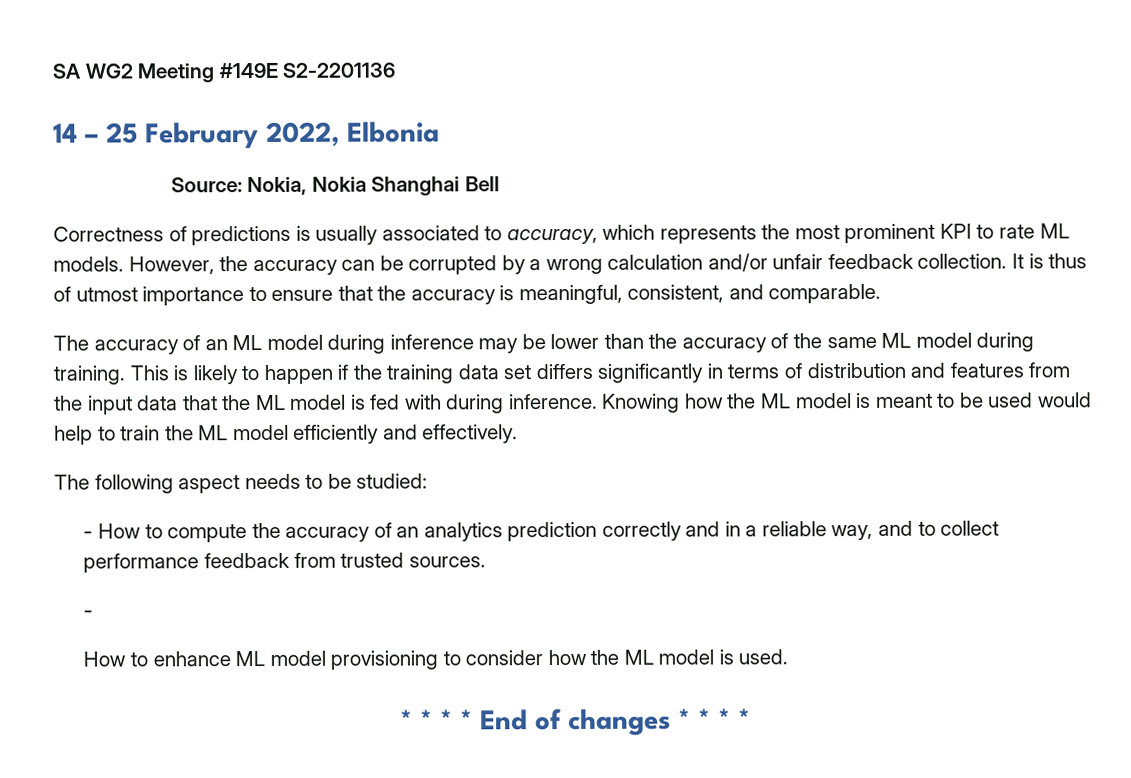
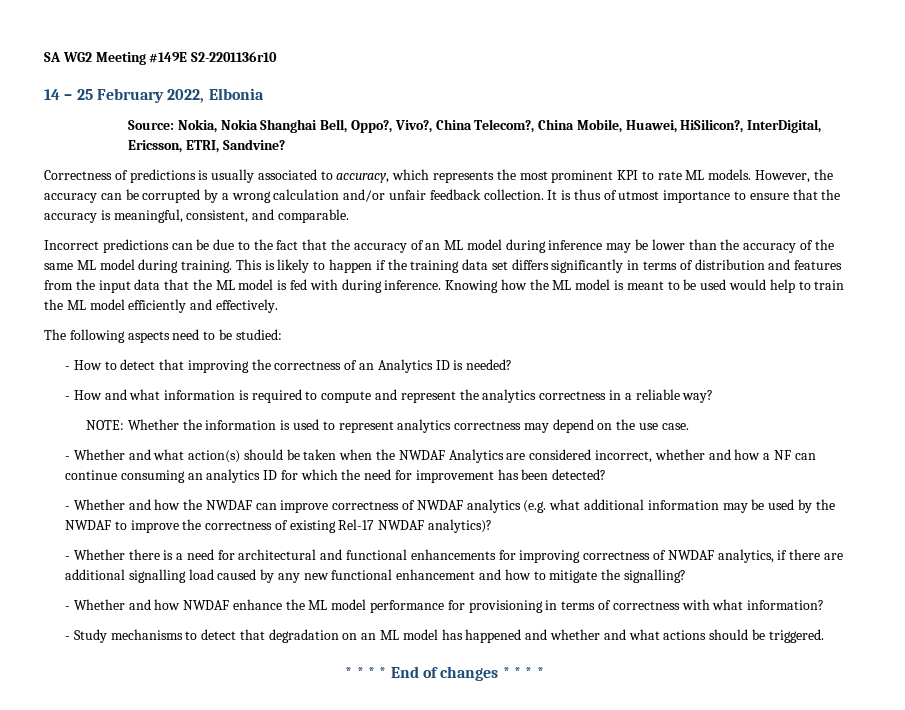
[282,62,396,78] S2-2201136 -> [191,51,278,62] S2-2201136r10
[464,176,500,192] Bell -> [320,119,822,133] [128,139,285,153] Bell, Oppo?, Vivo?, China Telecom?, China Mobile, Huawei, HiSilicon?, InterDigital, Ericsson, ETRI, Sandvine?
[53,335,89,351] The -> [44,239,351,253] Incorrect predictions can be due to the fact that the
[178,473,301,494] aspect needs -> [127,329,200,343] aspects need
[167,520,1000,543] [83,552,486,573] [83,610,94,618] [83,649,789,670] compute the accuracy of an analytics prediction correctly and in a reliable way, and to collect performance feedback from trusted sources. // - // How to enhance ML model provisioning to consider how the ML model is used. -> [120,359,513,373] [65,389,714,403] [86,419,689,433] [65,449,816,463] [65,469,607,483] [65,499,835,513] [65,519,493,533] [65,549,843,563] [65,569,686,583] [65,599,825,613] [65,629,824,643] detect that improving the correctness of an Analytics ID is needed? // - How and what information is required to compute and represent the analytics correctness in a reliable way? // NOTE: Whether the information is used to represent analytics correctness may depend on the use case. // - Whether and what action(s) should be taken when the NWDAF Analytics are considered incorrect, whether and how a NF can continue consuming an analytics ID for which the need for improvement has been detected? // - Whether and how the NWDAF can improve correctness of NWDAF analytics (e.g. what additional information may be used by the NWDAF to improve the correctness of existing Rel-17 NWDAF analytics)? // - Whether there is a need for architectural and functional enhancements for improving correctness of NWDAF analytics, if there are additional signalling load caused by any new functional enhancement and how to mitigate the signalling? // - Whether and how NWDAF enhance the ML model performance for provisioning in terms of correctness with what information? // - Study mechanisms to detect that degradation on an ML model has happened and whether and what actions should be triggered.

